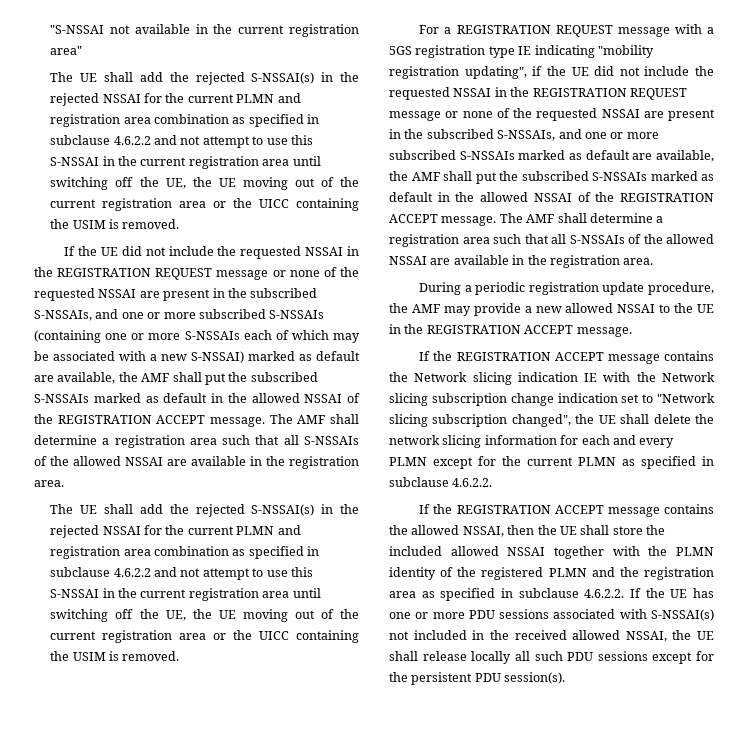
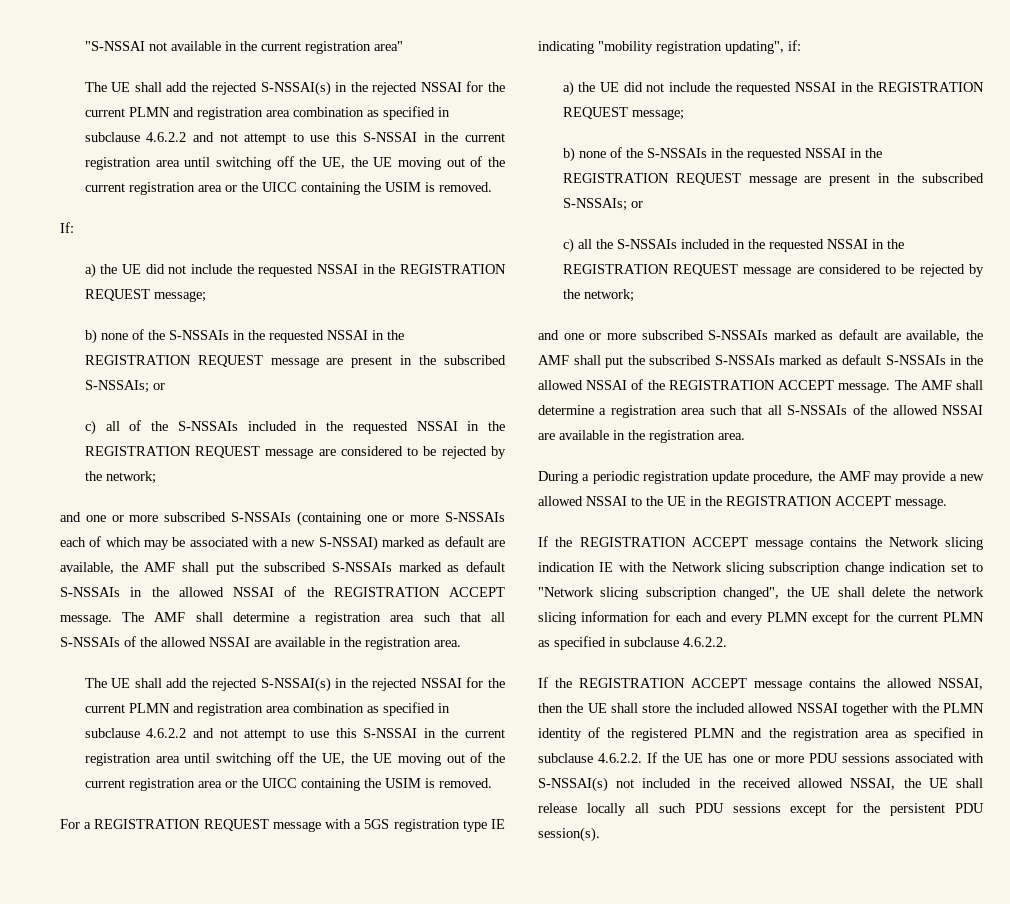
[64,246,76,256] If -> [60,222,74,233] [84,263,96,278] If: // a)
[216,267,359,280] [34,288,318,301] [34,310,92,321] message or none of the requested NSSAI are present in the subscribed S-NSSAIs, -> [153,291,206,302] [84,329,404,344] [84,355,506,368] [84,380,165,393] [84,420,506,435] [84,446,507,459] [84,471,156,484] message; // b) none of the S-NSSAIs in the requested NSSAI in the REGISTRATION REQUEST message are present in the subscribed S-NSSAIs; or // c) all of the S-NSSAIs included in the requested NSSAI in the REGISTRATION REQUEST message are considered to be rejected by the network; //
(208, 398) none -> [60,587,120,597] S-NSSAIs
[532,66,543,76] if -> [788,40,801,51] [562,81,574,96] if: // a)
[389,108,715,121] [389,129,556,141] message or none of the requested NSSAI are present in the subscribed S-NSSAIs, -> [631,109,684,120] [562,147,882,162] [562,173,984,186] [562,198,643,211] [562,238,904,253] [562,264,985,277] [562,289,634,302] message; // b) none of the S-NSSAIs in the requested NSSAI in the REGISTRATION REQUEST message are present in the subscribed S-NSSAIs; or // c) all the S-NSSAIs included in the requested NSSAI in the REGISTRATION REQUEST message are considered to be rejected by the network; //
(433, 197) none -> [885,355,946,365] S-NSSAIs

